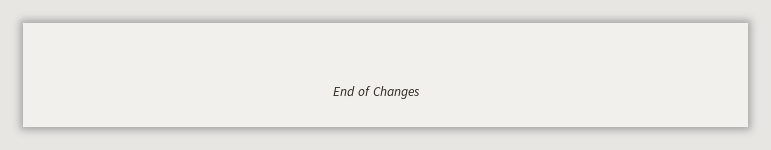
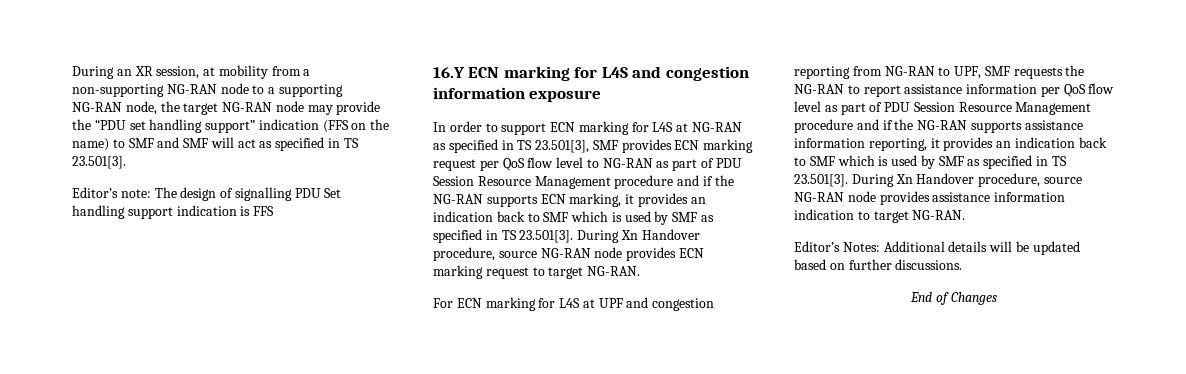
(333, 91) none -> [72,65,311,79] [72,83,343,97] [72,101,381,115] [72,119,390,133] [72,137,359,151] [72,156,126,169] [72,187,342,201] [72,205,275,219] [433,66,749,81] [433,87,602,102] [433,121,743,135] [433,139,754,153] [433,157,742,171] [433,175,734,189] [433,193,706,207] [433,211,715,225] [433,229,700,243] [433,247,704,261] [433,265,641,279] [433,297,715,311] [794,65,1085,79] [794,83,1115,97] [794,101,1092,115] [794,119,1083,133] [794,137,1107,151] [794,155,1067,169] [794,173,1082,187] [794,191,1066,205] [794,209,966,223] [794,241,1080,255] [794,259,963,270] During an XR session, at mobility from a non-supporting NG-RAN node to a supporting NG-RAN node, the target NG-RAN node may provide the “PDU set handling support” indication (FFS on the name) to SMF and SMF will act as specified in TS 23.501[3]. // Editor’s note: The design of signalling PDU Set handling support indication is FFS // 16.Y ECN marking for L4S and congestion information exposure // In order to support ECN marking for L4S at NG-RAN as specified in TS 23.501[3], SMF provides ECN marking request per QoS flow level to NG-RAN as part of PDU Session Resource Management procedure and if the NG-RAN supports ECN marking, it provides an indication back to SMF which is used by SMF as specified in TS 23.501[3]. During Xn Handover procedure, source NG-RAN node provides ECN marking request to target NG-RAN. // For ECN marking for L4S at UPF and congestion reporting from NG-RAN to UPF, SMF requests the NG-RAN to report assistance information per QoS flow level as part of PDU Session Resource Management procedure and if the NG-RAN supports assistance information reporting, it provides an indication back to SMF which is used by SMF as specified in TS 23.501[3]. During Xn Handover procedure, source NG-RAN node provides assistance information indication to target NG-RAN. // Editor’s Notes: Additional details will be updated based on further discussions. //

